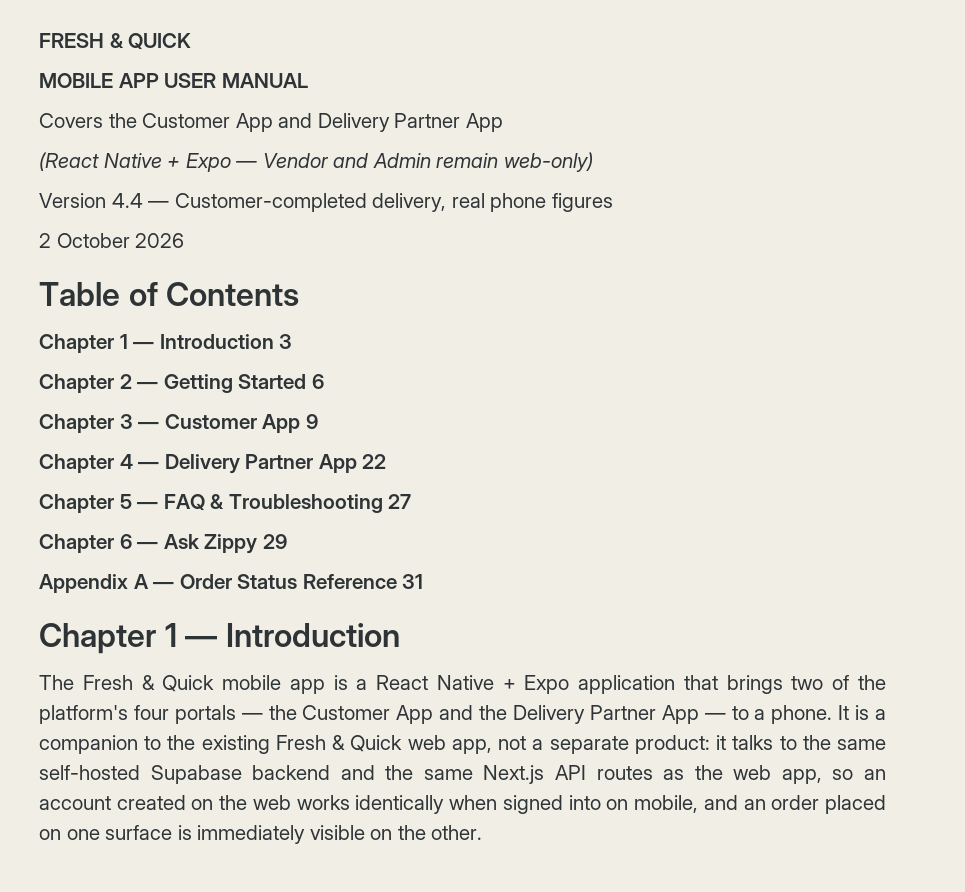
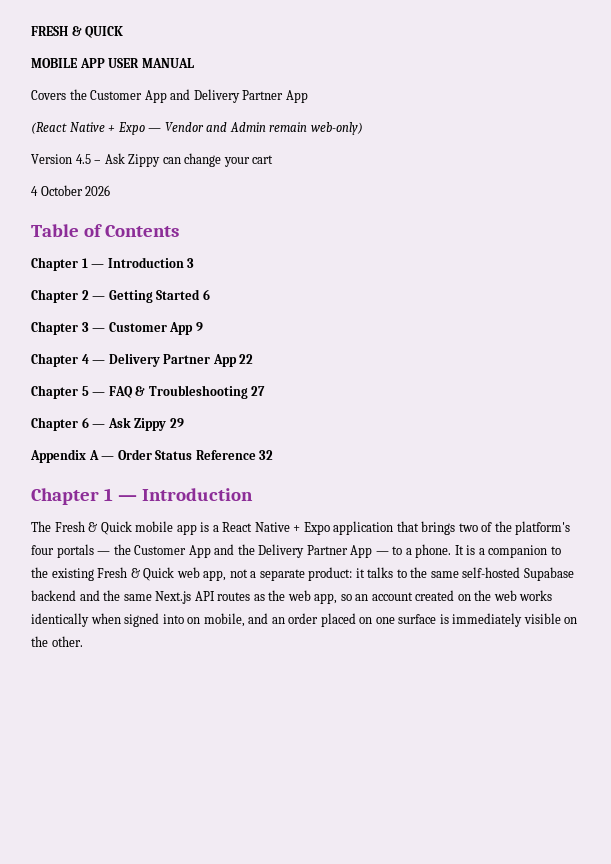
[111,193,613,212] [39,233,51,248] 4.4 — Customer-completed delivery, real phone figures // 2 -> [75,153,274,167] [31,186,38,196] 4.5 – Ask Zippy can change your cart // 4
[402,574,424,589] 31 -> [259,450,274,460] 32

